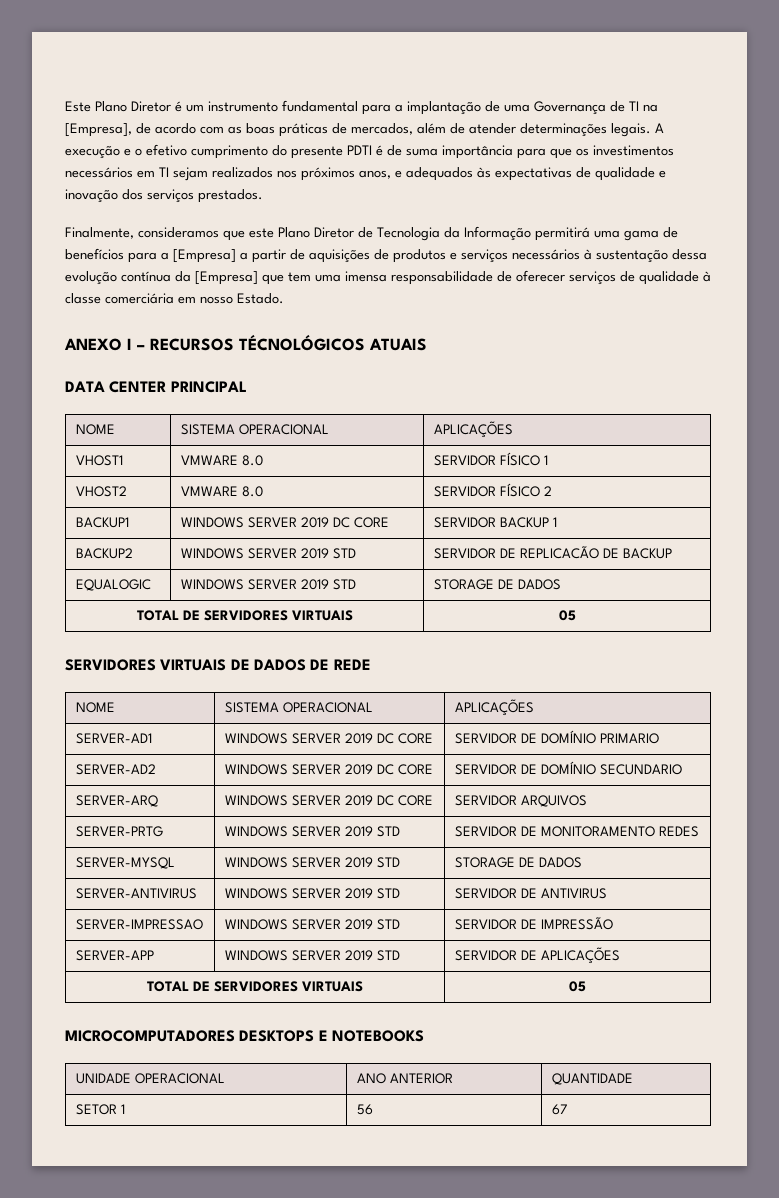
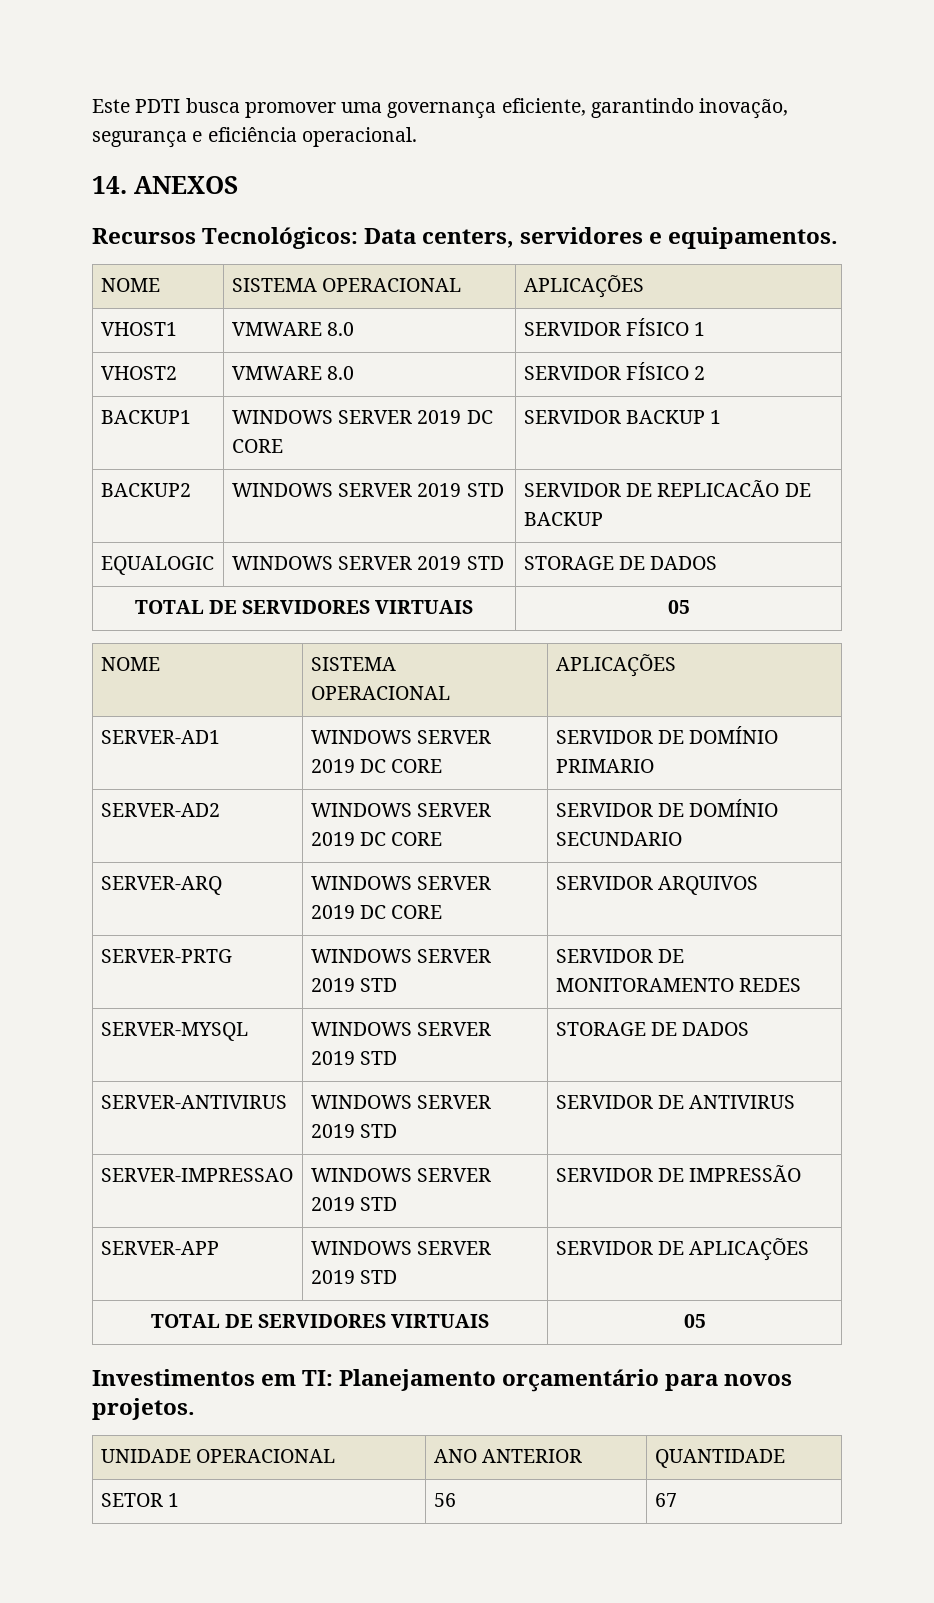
[95,100,658,115] [65,123,664,137] [65,144,674,159] [65,167,666,181] [65,189,263,203] [65,226,678,241] [65,248,707,263] [65,270,711,285] [65,293,284,304] [64,334,427,351] [65,381,247,393] Plano Diretor é um instrumento fundamental para a implantação de uma Governança de TI na [Empresa], de acordo com as boas práticas de mercados, além de atender determinações legais. A execução e o efetivo cumprimento do presente PDTI é de suma importância para que os investimentos necessários em TI sejam realizados nos próximos anos, e adequados às expectativas de qualidade e inovação dos serviços prestados. // Finalmente, consideramos que este Plano Diretor de Tecnologia da Informação permitirá uma gama de benefícios para a [Empresa] a partir de aquisições de produtos e serviços necessários à sustentação dessa evolução contínua da [Empresa] que tem uma imensa responsabilidade de oferecer serviços de qualidade à classe comerciária em nosso Estado. // ANEXO I – RECURSOS TÉCNOLÓGICOS ATUAIS // DATA CENTER PRINCIPAL -> [135,98,789,119] [92,127,417,148] [92,176,238,194] [92,227,839,249] PDTI busca promover uma governança eficiente, garantindo inovação, segurança e eficiência operacional. // 14. ANEXOS // Recursos Tecnológicos: Data centers, servidores e equipamentos.
[65,659,371,671] // SERVIDORES VIRTUAIS DE DADOS DE REDE -> (690, 607) none
[65,1030,424,1042] MICROCOMPUTADORES DESKTOPS E NOTEBOOKS -> [92,1369,793,1392] [92,1398,195,1420] Investimentos em TI: Planejamento orçamentário para novos projetos.

